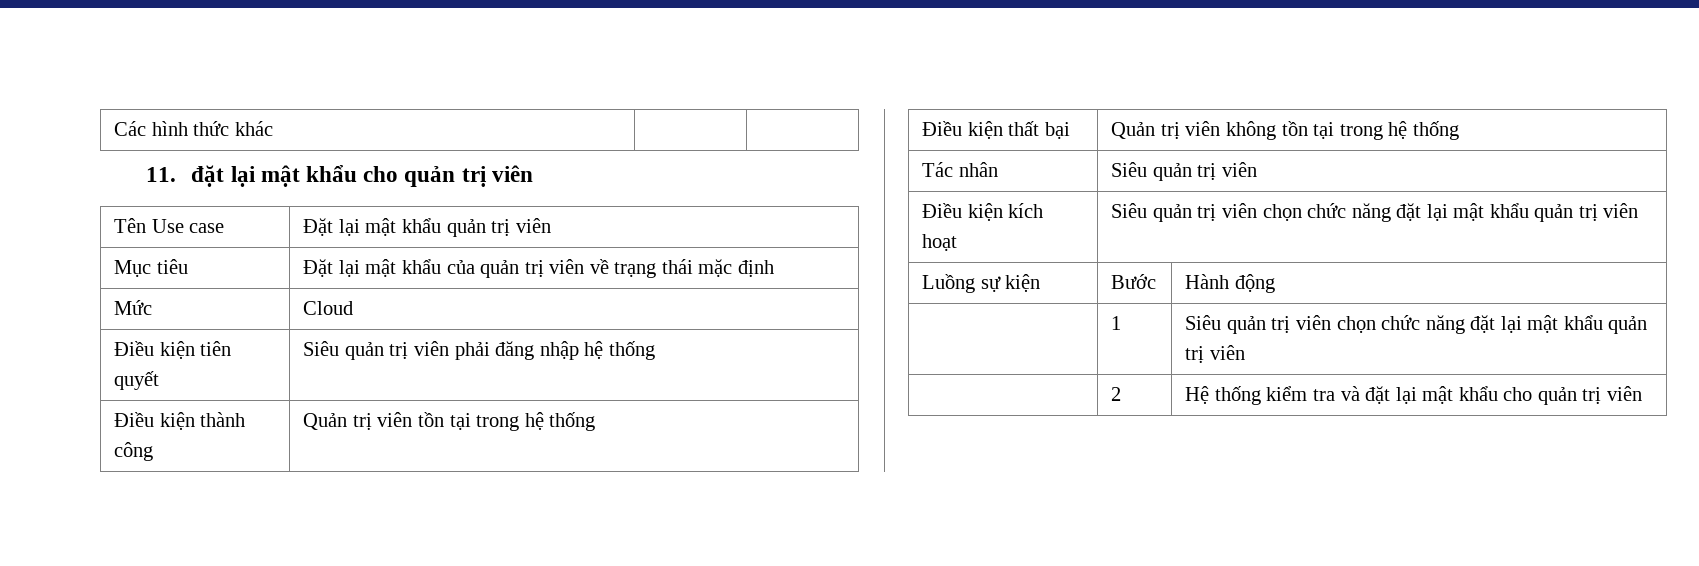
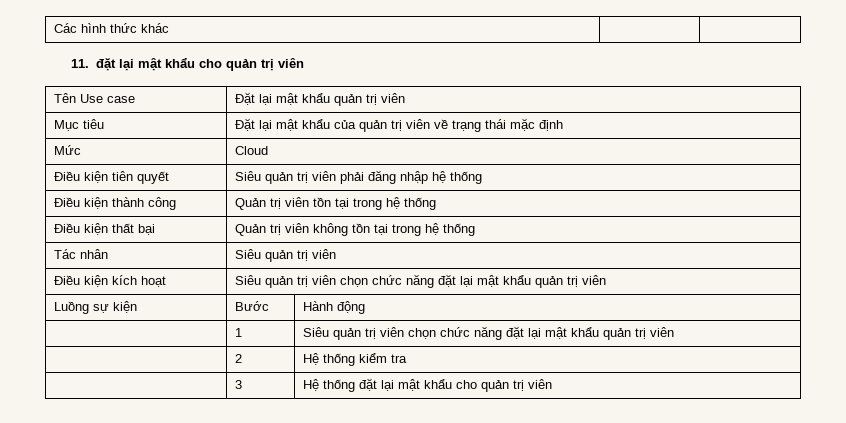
[1340,386,1360,401] và -> [235,380,243,389] [303,379,356,392] // | 3 | Hệ thống

